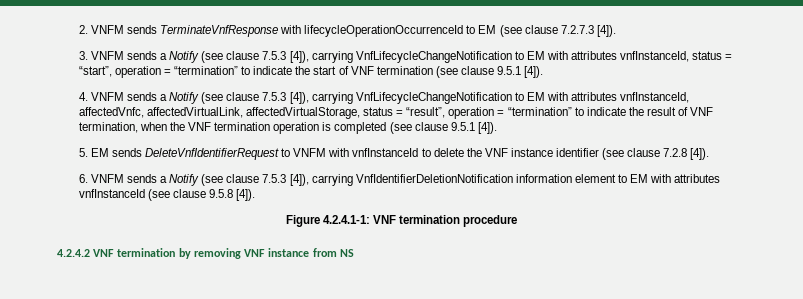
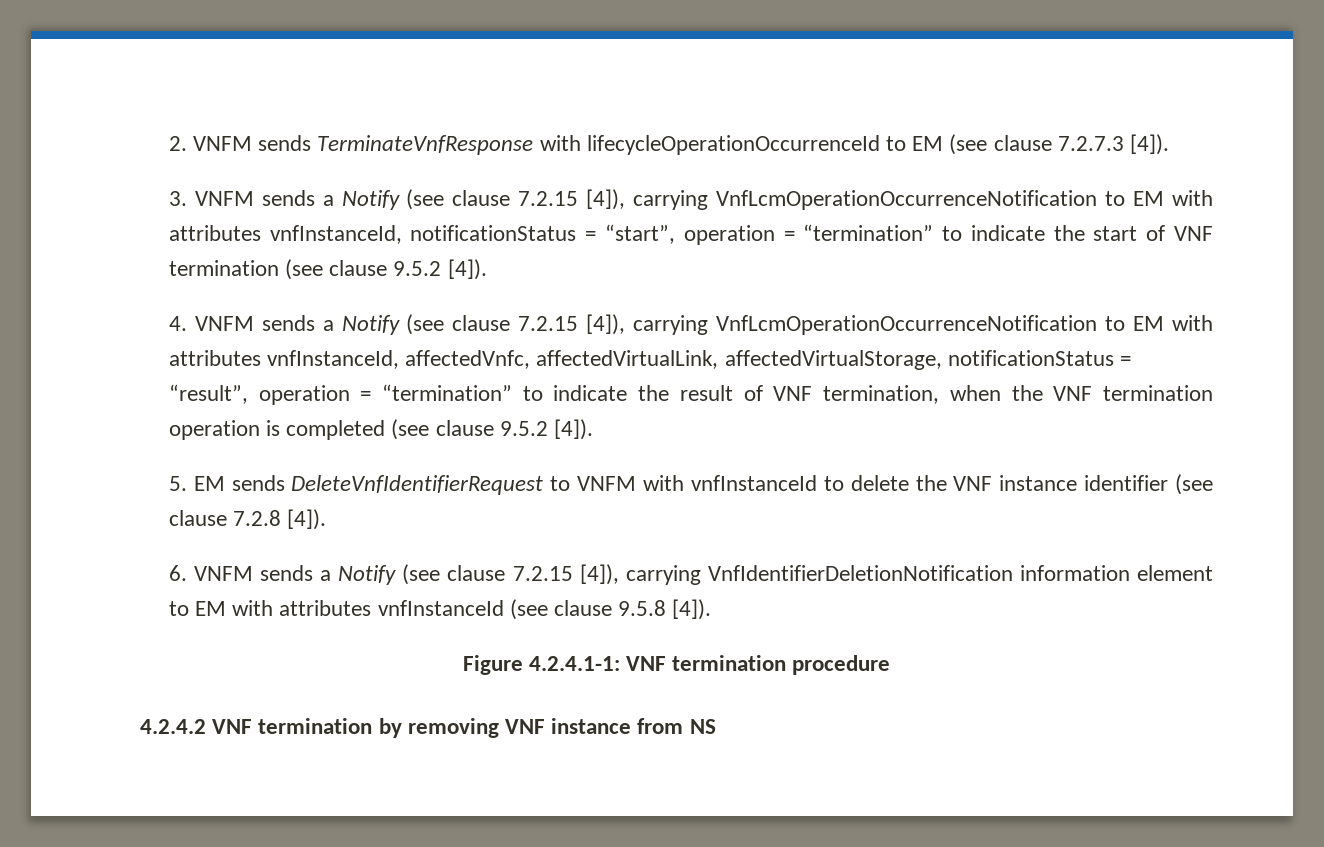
[262,51,723,63] 7.5.3 [4]), carrying VnfLifecycleChangeNotification to EM with attributes vnfInstanceId, status -> [518,189,1213,210] [168,225,577,244] 7.2.15 [4]), carrying VnfLcmOperationOccurrenceNotification to EM with attributes vnfInstanceId, notificationStatus
[497,66,522,75] 9.5.1 -> [393,261,442,276] 9.5.2
[262,92,512,104] 7.5.3 [4]), carrying VnfLifecycleChangeNotification -> [518,314,1098,335] 7.2.15 [4]), carrying VnfLcmOperationOccurrenceNotification
[363,107,394,116] status -> [947,350,1114,366] notificationStatus
[450,122,475,131] 9.5.1 -> [499,421,548,436] 9.5.2
[262,174,287,183] 7.5.3 -> [512,566,573,581] 7.2.15

